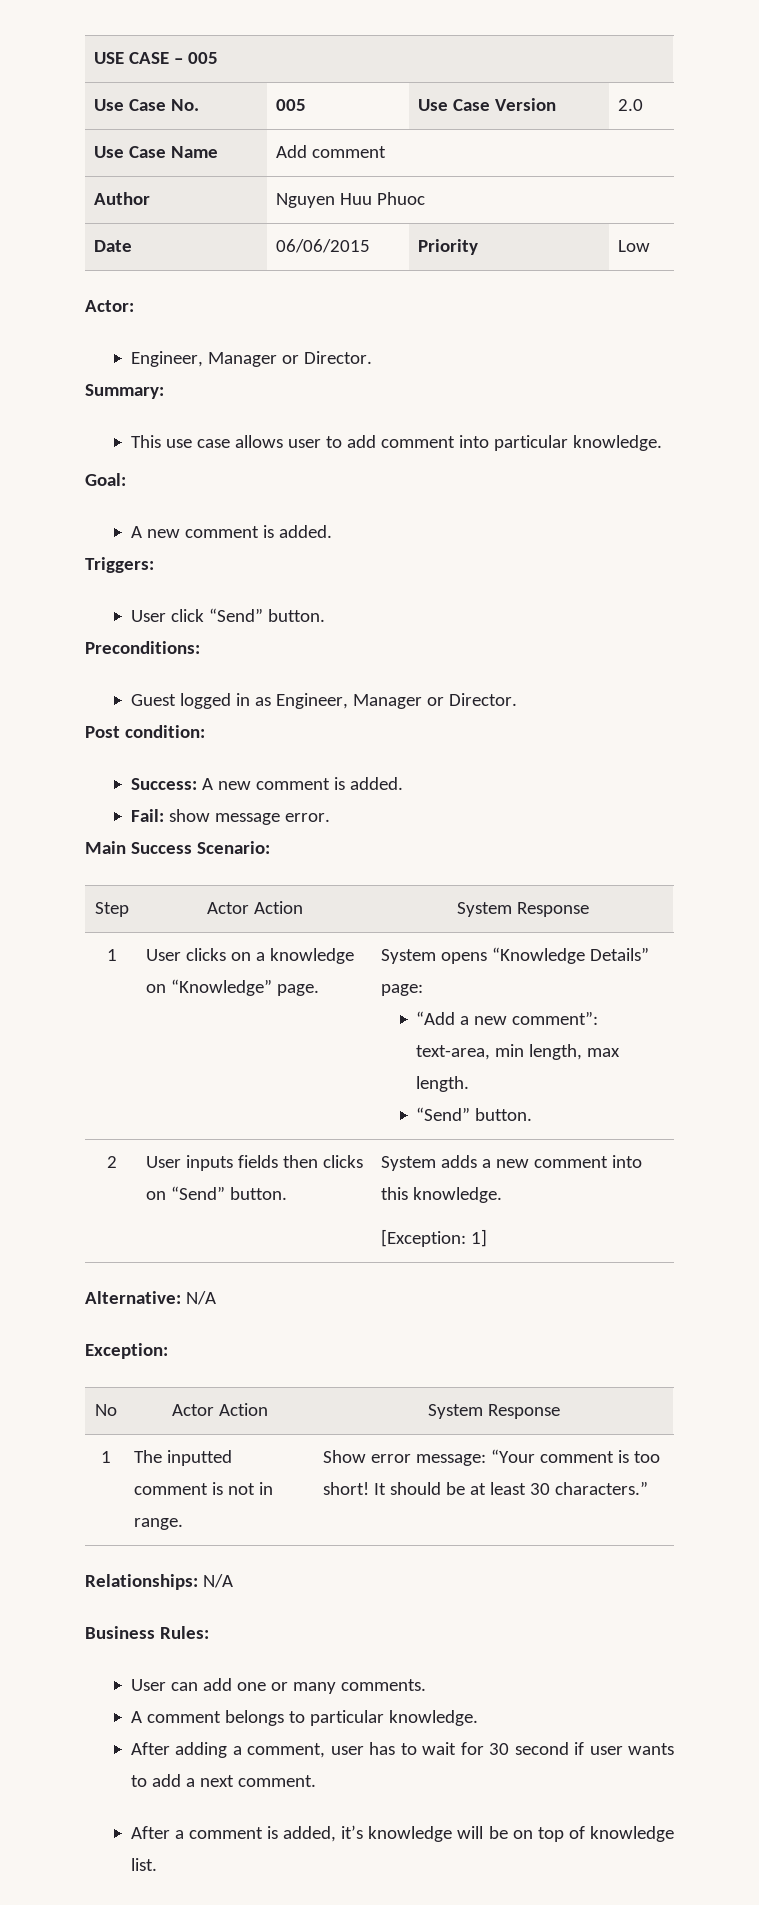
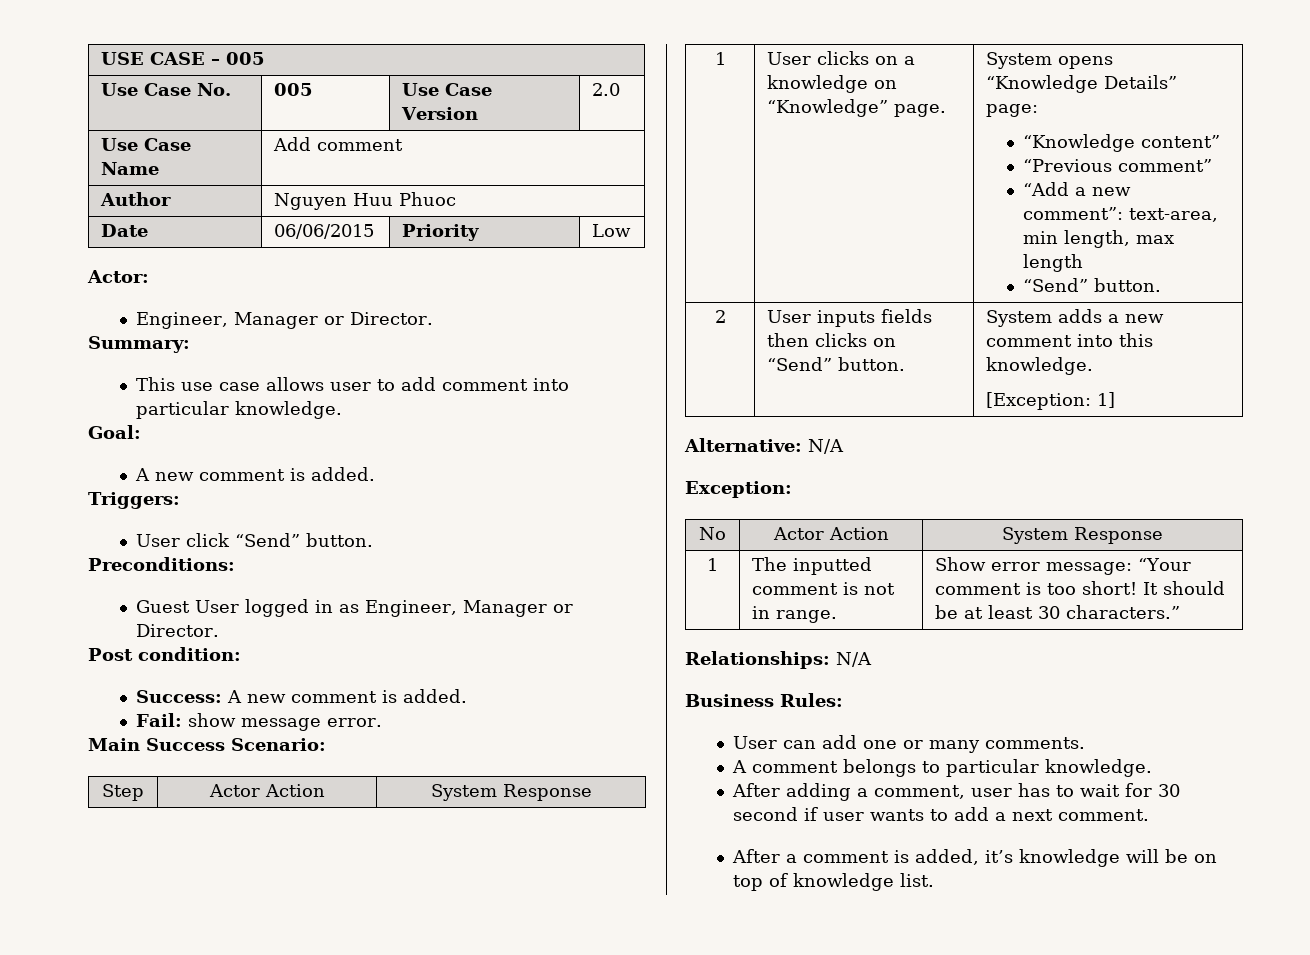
(176, 700) none -> [195,600,240,613] User
(423, 990) none -> [1023,134,1221,152] [1023,159,1213,172] // “Knowledge content” // “Previous comment”
[416,1076,470,1092] length. -> [1023,254,1084,272] length

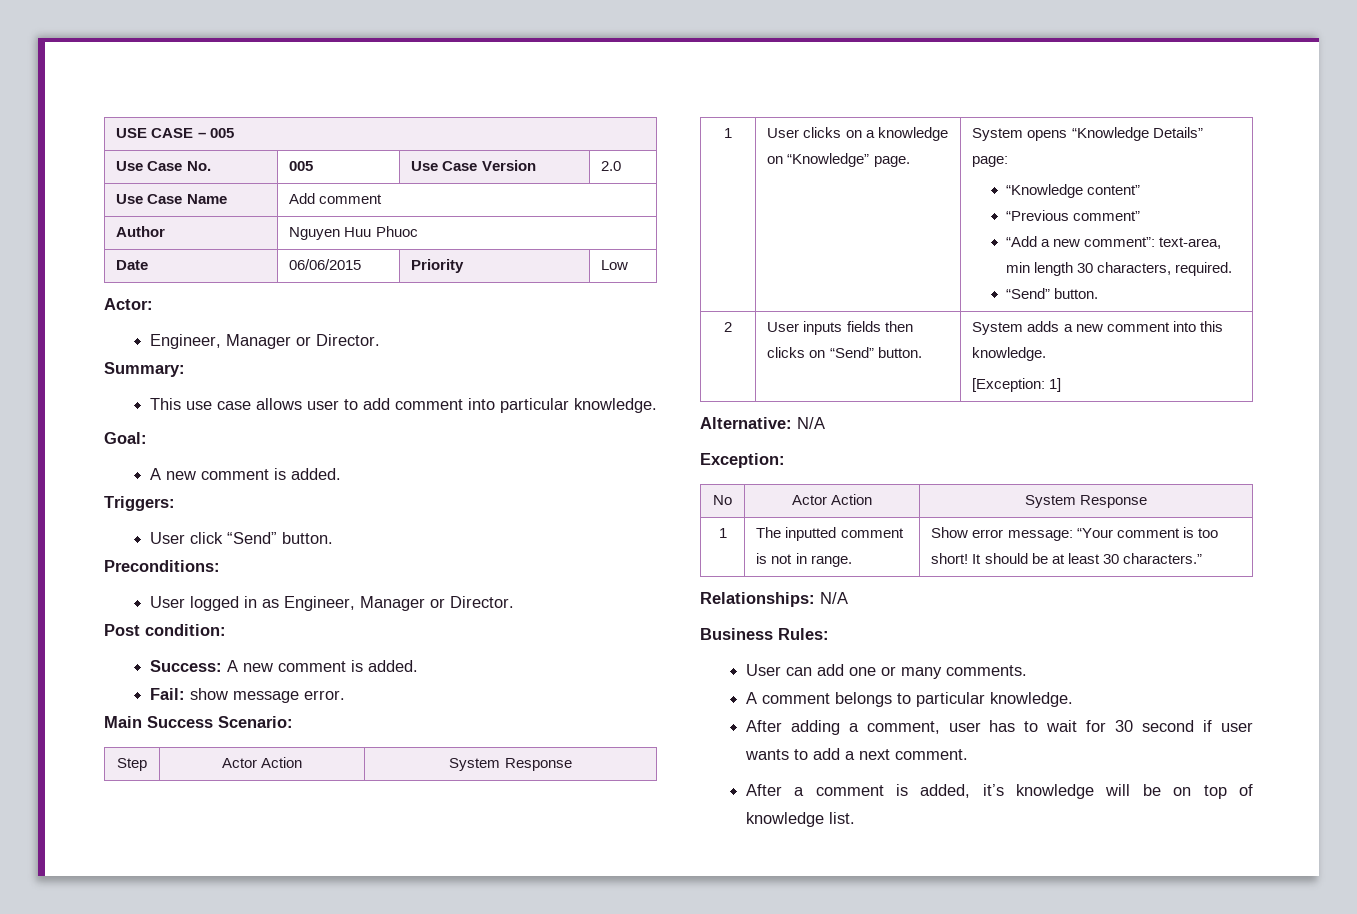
[136,600,191,613] Guest -> (220, 566) none
[1064,230,1175,248] length, max -> (1030, 267) none
(1084, 263) none -> [1076,262,1232,276] 30 characters, required.

